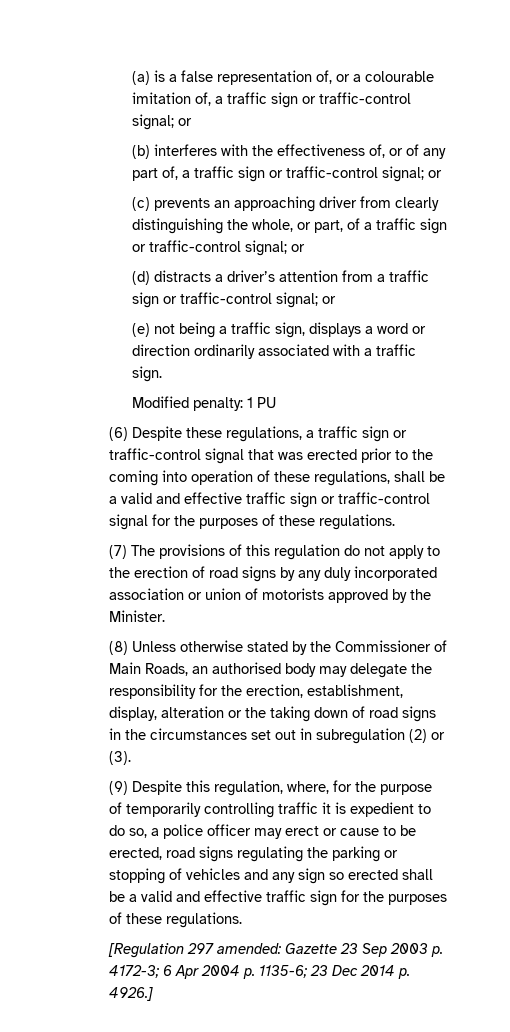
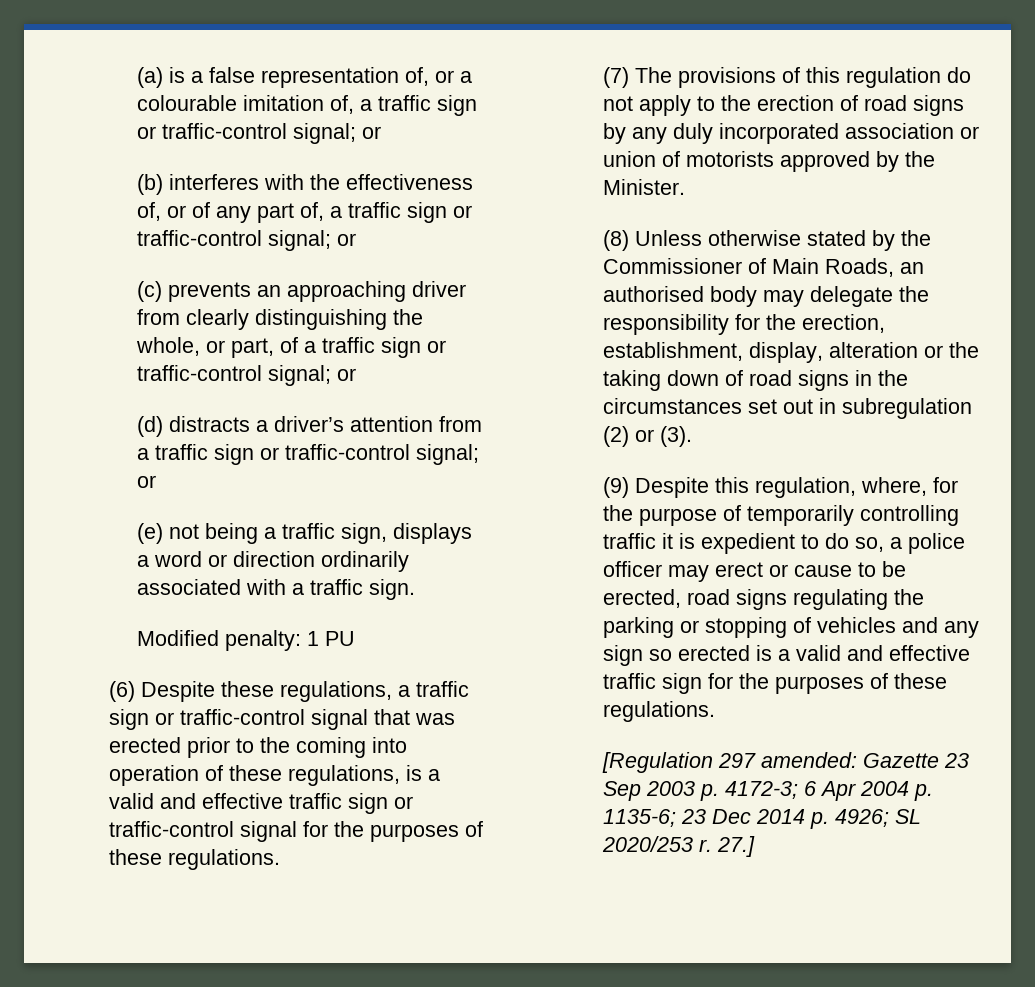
[393,471,445,482] shall be -> [405,765,422,781] is
[401,869,433,880] [108,891,125,902] shall be -> [755,645,772,661] is
[108,987,153,1001] 4926.] -> [834,809,921,827] [601,836,755,857] 4926; SL 2020/253 r. 27.]

